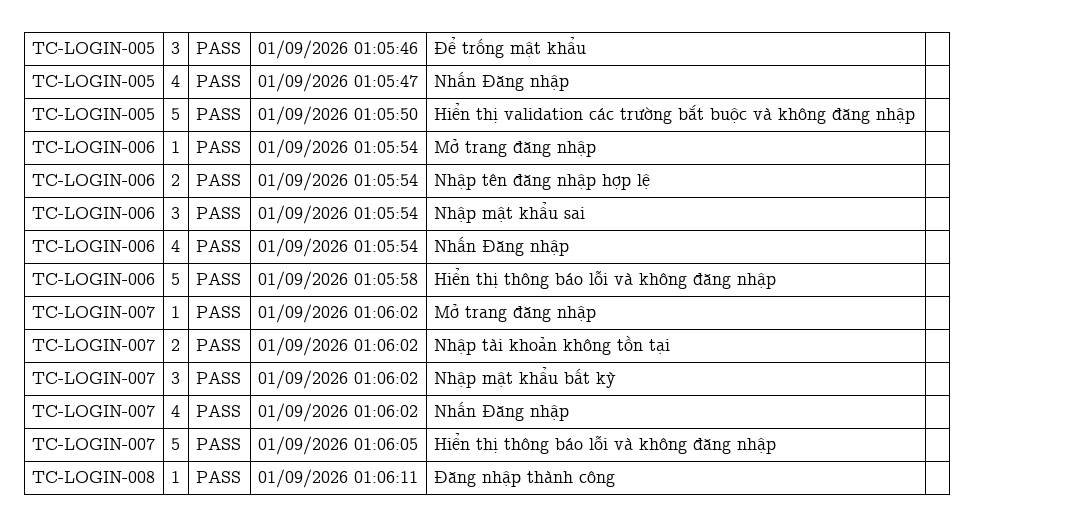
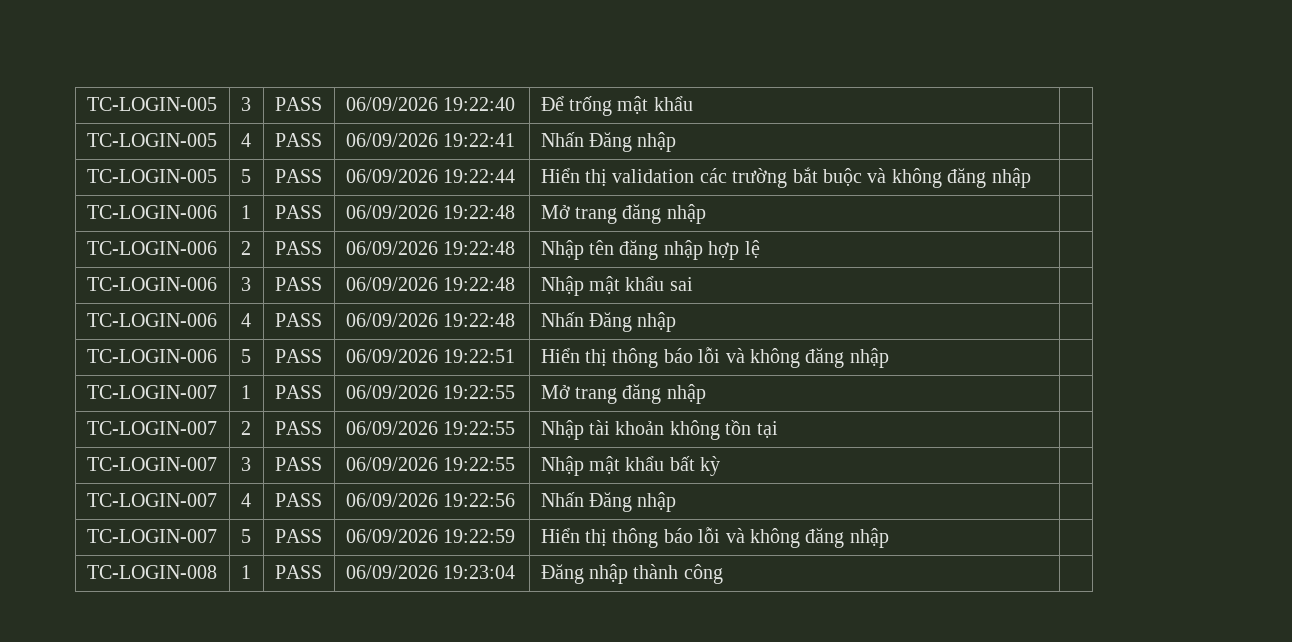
[257,40,418,59] 01/09/2026 01:05:46 -> [345,97,515,111] 06/09/2026 19:22:40
[257,73,418,92] 01/09/2026 01:05:47 -> [345,133,515,147] 06/09/2026 19:22:41
[257,106,418,125] 01/09/2026 01:05:50 -> [345,169,515,183] 06/09/2026 19:22:44
[257,139,418,158] 01/09/2026 01:05:54 -> [345,205,515,219] 06/09/2026 19:22:48
[257,172,418,191] 01/09/2026 01:05:54 -> [345,241,515,255] 06/09/2026 19:22:48
[257,205,418,224] 01/09/2026 01:05:54 -> [345,277,515,291] 06/09/2026 19:22:48
[257,238,418,257] 01/09/2026 01:05:54 -> [345,313,515,327] 06/09/2026 19:22:48
[257,271,418,290] 01/09/2026 01:05:58 -> [345,349,515,363] 06/09/2026 19:22:51
[257,304,418,323] 01/09/2026 01:06:02 -> [345,385,515,399] 06/09/2026 19:22:55
[257,337,418,356] 01/09/2026 01:06:02 -> [345,421,515,435] 06/09/2026 19:22:55
[257,370,418,389] 01/09/2026 01:06:02 -> [345,457,515,471] 06/09/2026 19:22:55
[257,403,418,422] 01/09/2026 01:06:02 -> [345,493,515,507] 06/09/2026 19:22:56
[257,436,418,455] 01/09/2026 01:06:05 -> [345,529,515,543] 06/09/2026 19:22:59
[257,469,418,488] 01/09/2026 01:06:11 -> [345,565,515,579] 06/09/2026 19:23:04

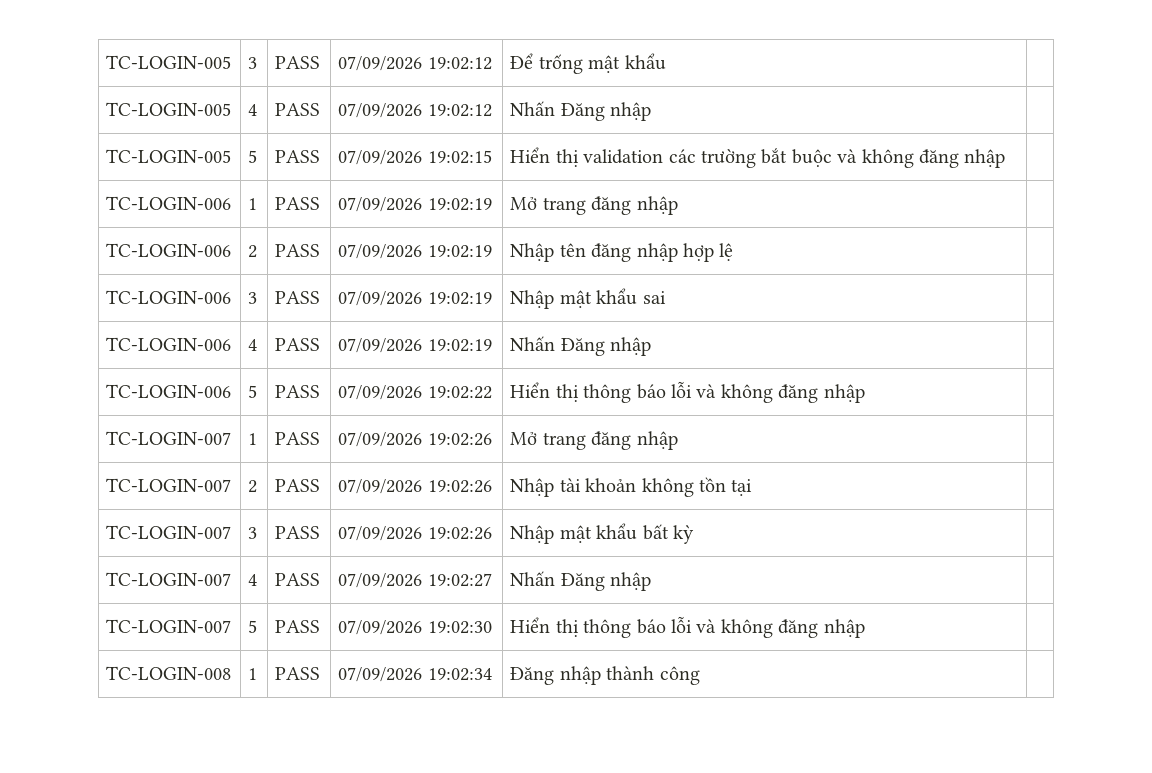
[345,97,515,111] 06/09/2026 19:22:40 -> [338,56,492,71] 07/09/2026 19:02:12
[345,133,515,147] 06/09/2026 19:22:41 -> [338,103,492,118] 07/09/2026 19:02:12
[345,169,515,183] 06/09/2026 19:22:44 -> [338,150,492,165] 07/09/2026 19:02:15
[345,205,515,219] 06/09/2026 19:22:48 -> [338,197,492,212] 07/09/2026 19:02:19
[345,241,515,255] 06/09/2026 19:22:48 -> [338,244,492,259] 07/09/2026 19:02:19
[345,277,515,291] 06/09/2026 19:22:48 -> [338,291,492,306] 07/09/2026 19:02:19
[345,313,515,327] 06/09/2026 19:22:48 -> [338,338,492,353] 07/09/2026 19:02:19
[345,349,515,363] 06/09/2026 19:22:51 -> [338,385,492,400] 07/09/2026 19:02:22
[345,385,515,399] 06/09/2026 19:22:55 -> [338,432,492,447] 07/09/2026 19:02:26
[345,421,515,435] 06/09/2026 19:22:55 -> [338,479,492,494] 07/09/2026 19:02:26
[345,457,515,471] 06/09/2026 19:22:55 -> [338,526,492,541] 07/09/2026 19:02:26
[345,493,515,507] 06/09/2026 19:22:56 -> [338,573,492,588] 07/09/2026 19:02:27
[345,529,515,543] 06/09/2026 19:22:59 -> [338,620,492,635] 07/09/2026 19:02:30
[345,565,515,579] 06/09/2026 19:23:04 -> [338,667,492,682] 07/09/2026 19:02:34

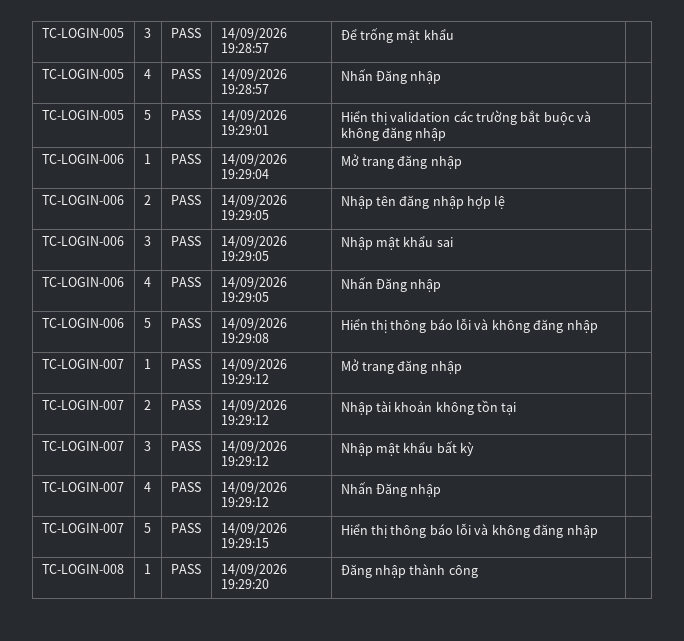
[338,56,492,71] 07/09/2026 19:02:12 -> [220,28,287,41] [220,43,269,53] 14/09/2026 19:28:57
[338,103,492,118] 07/09/2026 19:02:12 -> [220,69,287,82] [220,84,269,94] 14/09/2026 19:28:57
[338,150,492,165] 07/09/2026 19:02:15 -> [220,110,287,123] [220,125,269,135] 14/09/2026 19:29:01
[338,197,492,212] 07/09/2026 19:02:19 -> [220,154,287,167] [220,169,269,179] 14/09/2026 19:29:04
[338,244,492,259] 07/09/2026 19:02:19 -> [220,195,287,208] [220,210,269,220] 14/09/2026 19:29:05
[338,291,492,306] 07/09/2026 19:02:19 -> [220,236,287,249] [220,251,269,261] 14/09/2026 19:29:05
[338,338,492,353] 07/09/2026 19:02:19 -> [220,277,287,290] [220,292,269,302] 14/09/2026 19:29:05
[338,385,492,400] 07/09/2026 19:02:22 -> [220,318,287,331] [220,333,269,343] 14/09/2026 19:29:08
[338,432,492,447] 07/09/2026 19:02:26 -> [220,359,287,372] [220,374,269,384] 14/09/2026 19:29:12
[338,479,492,494] 07/09/2026 19:02:26 -> [220,400,287,413] [220,415,269,425] 14/09/2026 19:29:12
[338,526,492,541] 07/09/2026 19:02:26 -> [220,441,287,454] [220,456,269,466] 14/09/2026 19:29:12
[338,573,492,588] 07/09/2026 19:02:27 -> [220,482,287,495] [220,497,269,507] 14/09/2026 19:29:12
[338,620,492,635] 07/09/2026 19:02:30 -> [220,523,287,536] [220,538,269,548] 14/09/2026 19:29:15
[338,667,492,682] 07/09/2026 19:02:34 -> [220,564,287,577] [220,579,269,589] 14/09/2026 19:29:20

